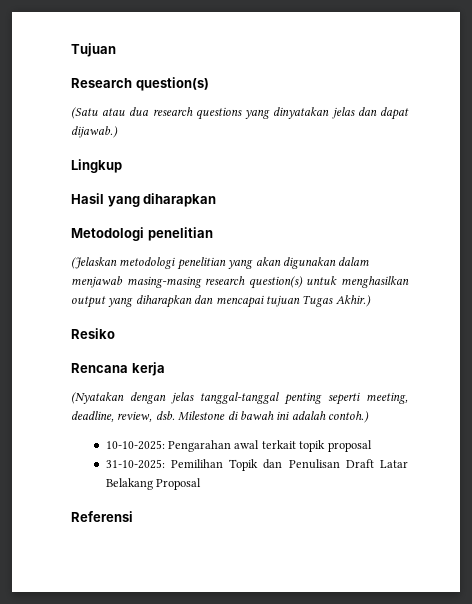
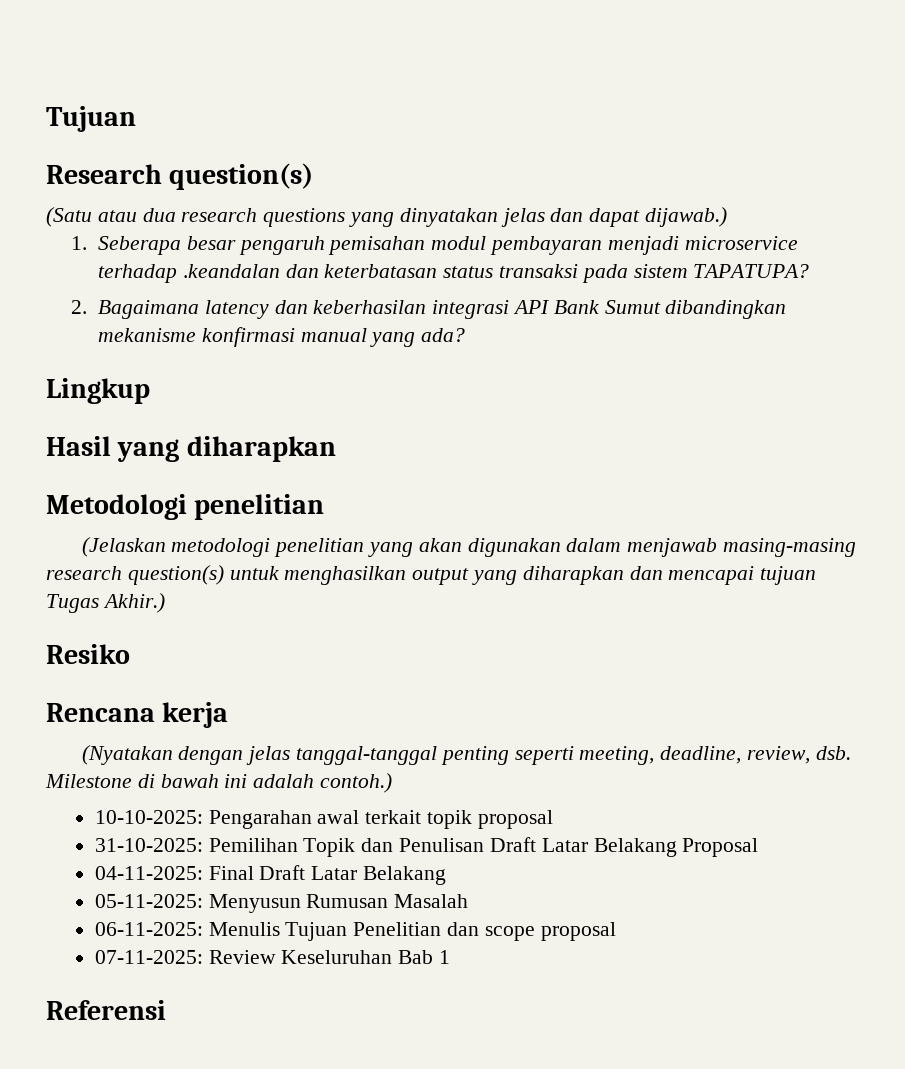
(118, 132) none -> [71,236,798,255] [97,264,810,283] [71,300,787,319] [97,327,466,347] // 1. Seberapa besar pengaruh pemisahan modul pembayaran menjadi microservice terhadap .keandalan dan keterbatasan status transaksi pada sistem TAPATUPA? // 2. Bagaimana latency dan keberhasilan integrasi API Bank Sumut dibandingkan mekanisme konfirmasi manual yang ada?
(202, 484) none -> [94,865,447,885] [94,894,469,913] [94,922,616,941] [94,950,451,964] // 04-11-2025: Final Draft Latar Belakang // 05-11-2025: Menyusun Rumusan Masalah // 06-11-2025: Menulis Tujuan Penelitian dan scope proposal // 07-11-2025: Review Keseluruhan Bab 1

